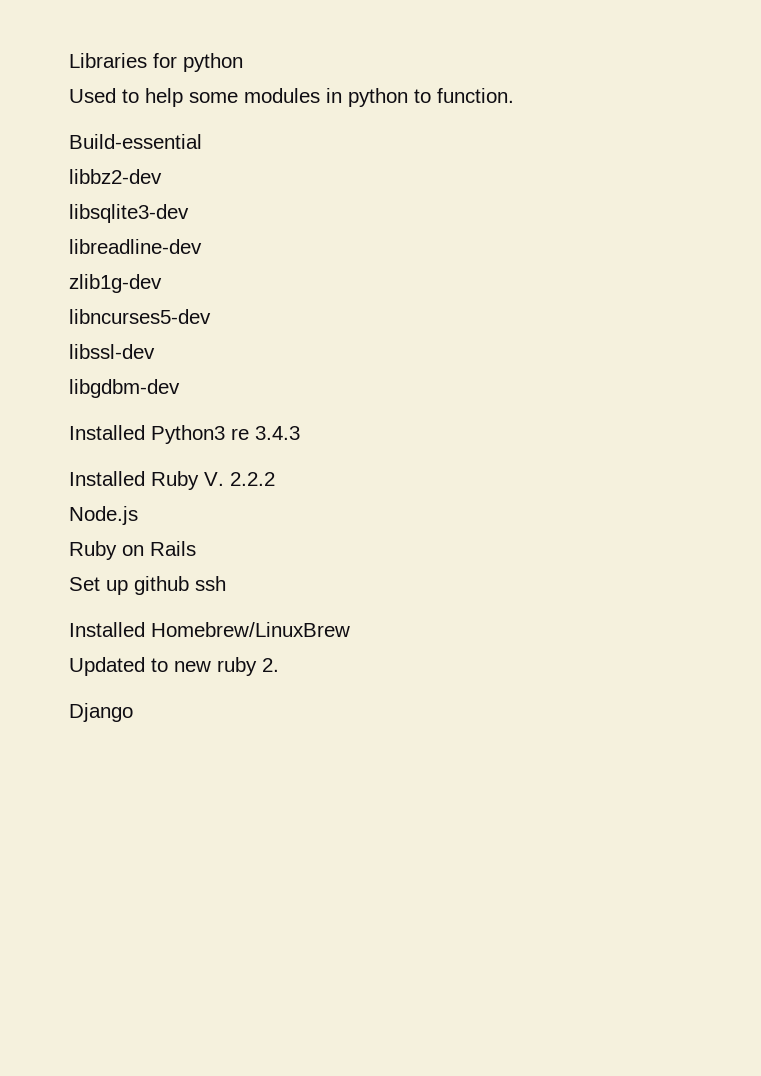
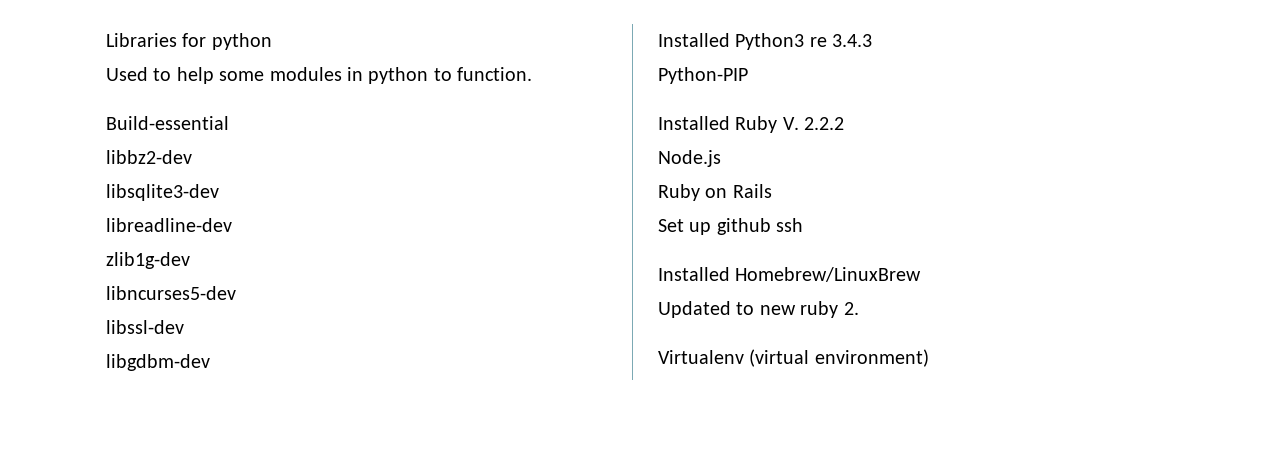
(300, 433) none -> [658,67,748,84] // Python-PIP
[69,703,133,722] Django -> [658,349,929,367] Virtualenv (virtual environment)

